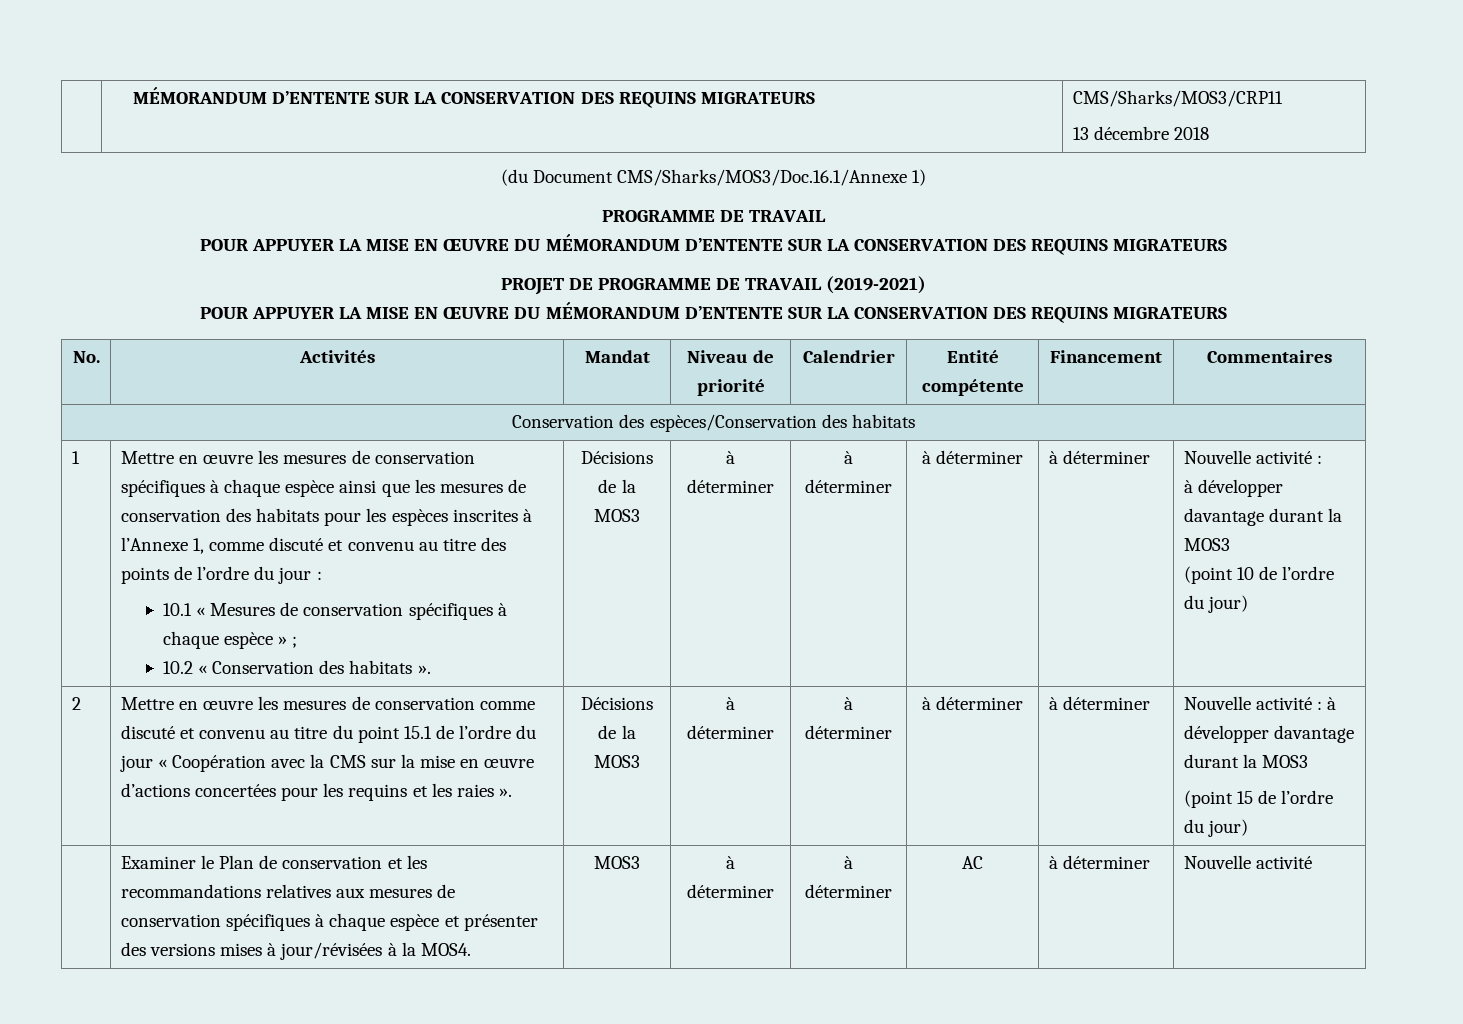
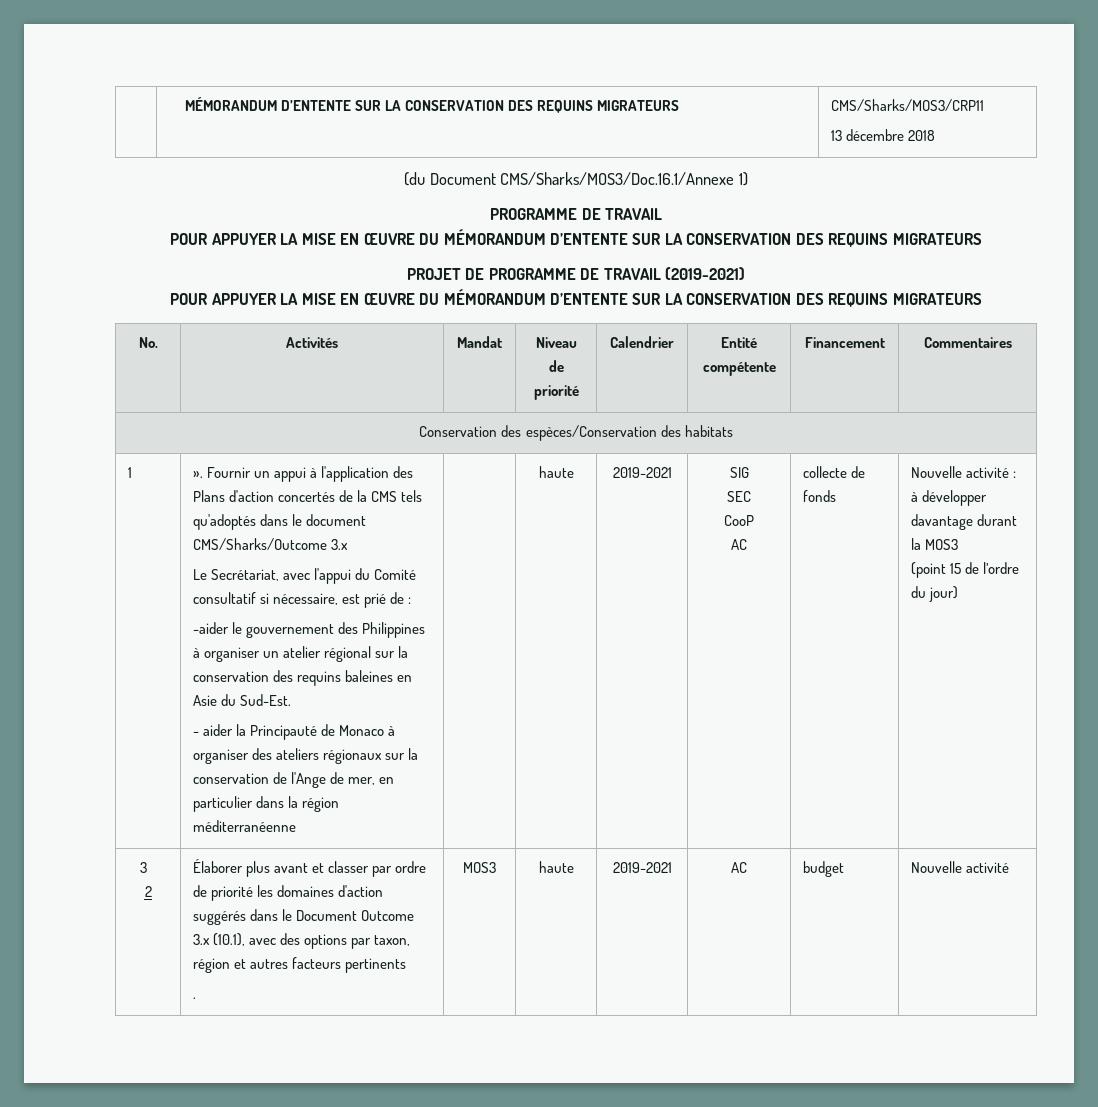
[120,450,475,464] [120,479,527,497] [120,508,532,526] [120,537,507,554] [120,566,322,584] [162,602,507,620] [162,631,298,649] [162,660,431,674] [581,451,653,464] [598,479,636,493] [594,509,640,522] [726,451,735,464] [687,479,774,493] [844,451,853,464] [805,479,892,493] [921,450,1024,464] [1048,450,1151,464] [1183,450,1323,464] [1183,479,1284,497] [1183,508,1343,526] [1183,538,1230,551] [1183,566,1335,584] [1183,595,1249,613] [71,697,81,710] [120,696,535,710] [120,725,537,743] [119,754,535,772] [120,783,513,801] [581,697,653,710] [598,725,636,739] [594,755,640,768] [726,697,735,710] [687,725,774,739] [844,697,853,710] [805,725,892,739] [921,696,1024,710] [1048,696,1151,710] Mettre en œuvre les mesures de conservation spécifiques à chaque espèce ainsi que les mesures de conservation des habitats pour les espèces inscrites à l’Annexe 1, comme discuté et convenu au titre des points de l’ordre du jour : // 10.1 « Mesures de conservation spécifiques à chaque espèce » ; // 10.2 « Conservation des habitats ». | Décisions de la MOS3 | à déterminer | à déterminer | à déterminer | à déterminer | Nouvelle activité : // à développer davantage durant la MOS3 // (point 10 de l’ordre du jour) // 2 | Mettre en œuvre les mesures de conservation comme discuté et convenu au titre du point 15.1 de l’ordre du jour « Coopération avec la CMS sur la mise en œuvre d’actions concertées pour les requins et les raies ». | Décisions de la MOS3 | à déterminer | à déterminer | à déterminer | à déterminer -> [192,466,414,482] [192,490,423,502] [192,514,366,530] [192,538,348,550] [192,568,417,584] [192,592,412,608] [192,622,425,638] [192,646,409,662] [192,670,412,686] [192,694,291,706] [192,724,396,740] [192,748,419,764] [192,772,395,788] [192,796,339,812] [192,820,296,832] [538,466,574,478] [612,467,672,478] [729,467,749,478] [727,491,751,502] [724,515,754,526] [731,539,747,550] [802,466,865,478] [802,490,836,502] ». Fournir un appui à l'application des Plans d'action concertés de la CMS tels qu'adoptés dans le document CMS/Sharks/Outcome 3.x // Le Secrétariat, avec l'appui du Comité consultatif si nécessaire, est prié de : // -aider le gouvernement des Philippines à organiser un atelier régional sur la conservation des requins baleines en Asie du Sud-Est. // - aider la Principauté de Monaco à organiser des ateliers régionaux sur la conservation de l'Ange de mer, en particulier dans la région méditerranéenne | | haute | 2019-2021 | SIG // SEC // CooP // AC | collecte de fonds
[120,855,427,869] [120,884,456,898] [120,913,538,931] [120,942,471,960] [594,856,640,869] [726,856,735,869] [687,884,774,898] [844,856,853,869] [805,884,892,898] [962,856,983,869] [1048,855,1151,869] | Examiner le Plan de conservation et les recommandations relatives aux mesures de conservation spécifiques à chaque espèce et présenter des versions mises à jour/révisées à la MOS4. | MOS3 | à déterminer | à déterminer | AC | à déterminer -> [139,862,147,873] [144,886,152,897] [192,859,427,877] [192,885,383,901] [192,909,414,925] [192,933,411,949] [192,957,406,973] [192,997,196,999] [463,862,496,873] [538,861,574,873] [612,862,672,873] [731,862,747,873] [802,861,844,877] 3 // 2 | Élaborer plus avant et classer par ordre de priorité les domaines d'action suggérés dans le Document Outcome 3.x (10.1), avec des options par taxon, région et autres facteurs pertinents // . | MOS3 | haute | 2019-2021 | AC | budget

